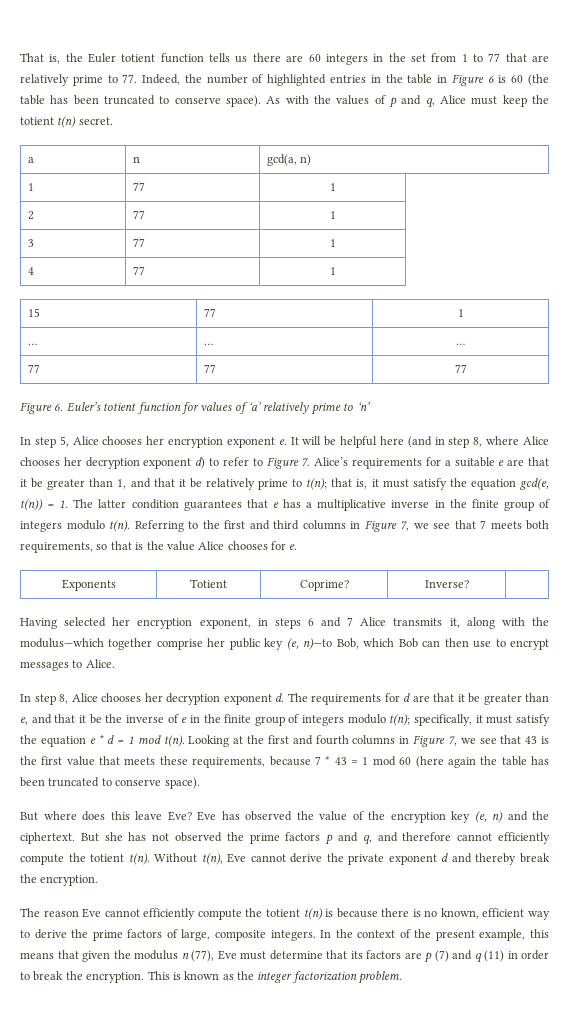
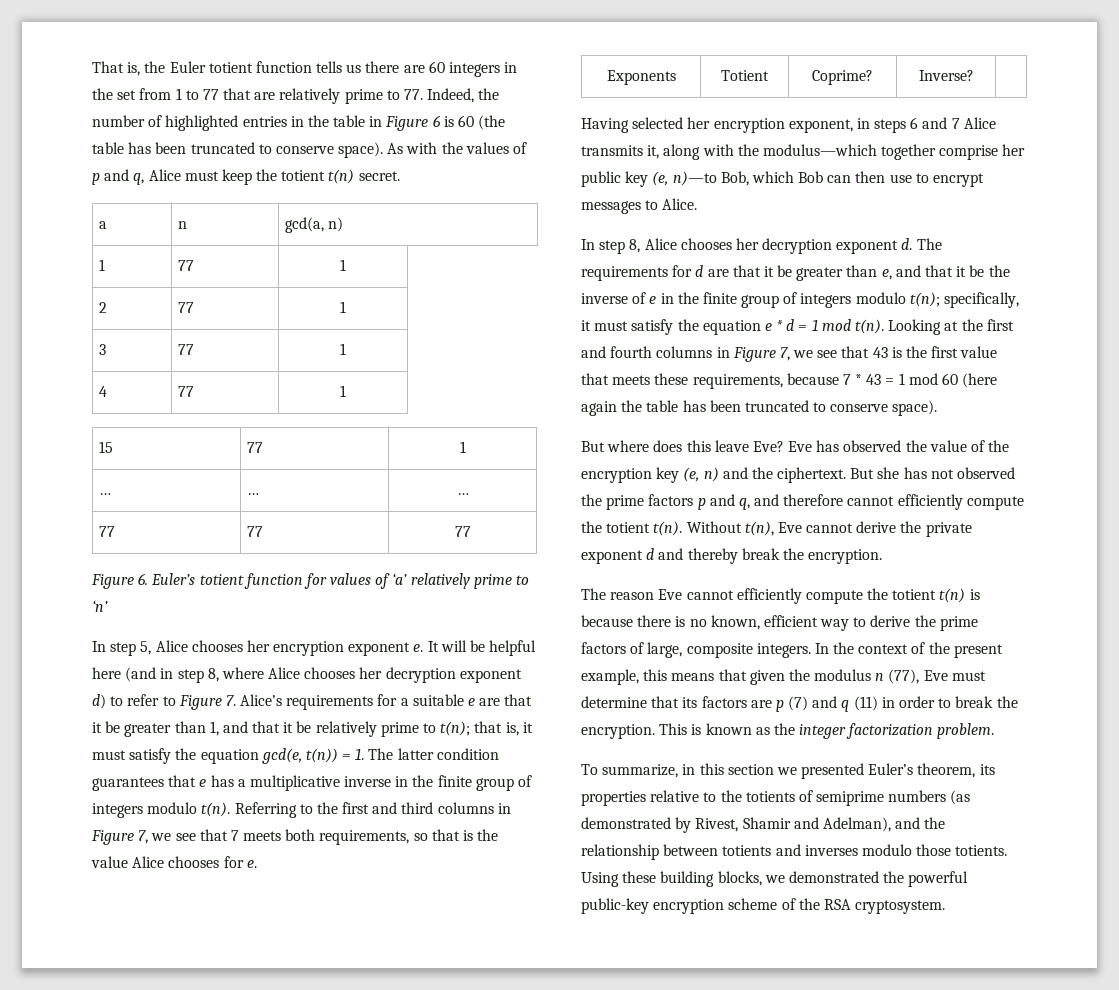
(403, 977) none -> [581,763,995,779] [581,790,971,806] [581,817,946,833] [581,844,1008,860] [581,871,969,887] [581,898,946,914] // To summarize, in this section we presented Euler’s theorem, its properties relative to the totients of semiprime numbers (as demonstrated by Rivest, Shamir and Adelman), and the relationship between totients and inverses modulo those totients. Using these building blocks, we demonstrated the powerful public-key encryption scheme of the RSA cryptosystem.

